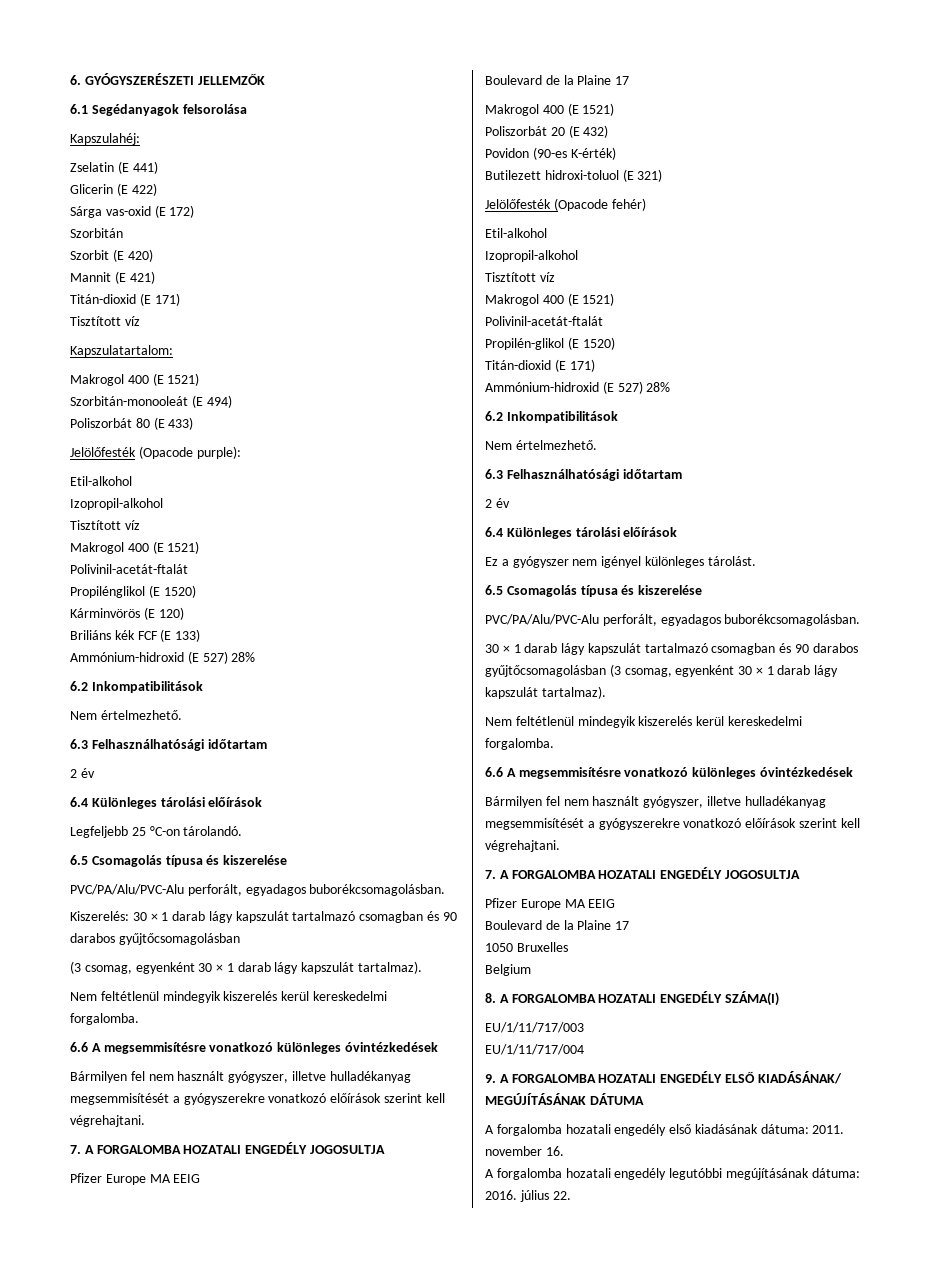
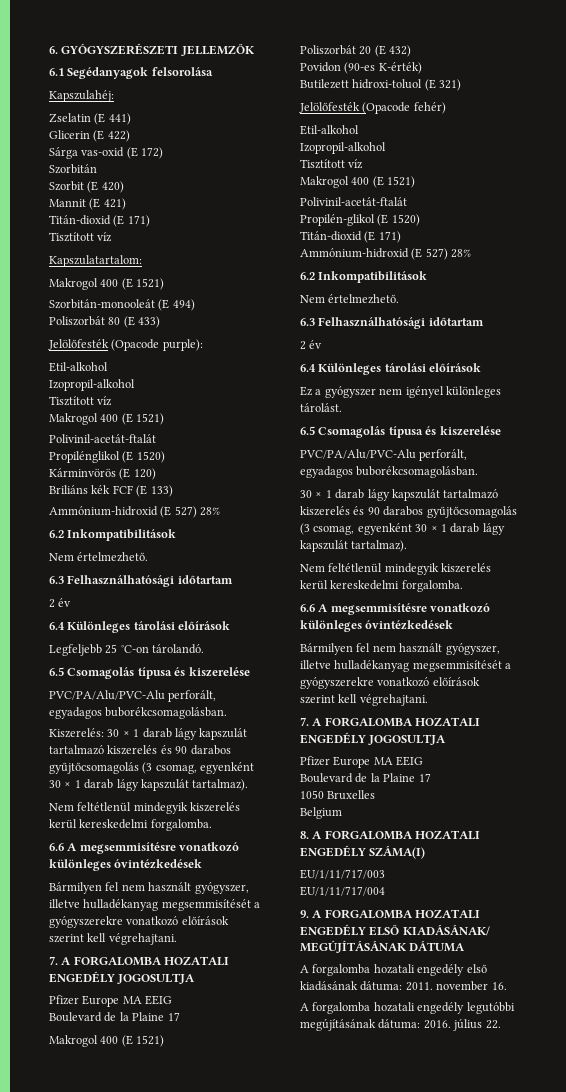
[359,911,457,923] [70,933,240,945] csomagban és 90 darabos gyűjtőcsomagolásban // -> [107,745,231,755] [49,762,139,774] kiszerelés és 90 darabos gyűjtőcsomagolás
[711,643,858,655] [485,665,606,677] csomagban és 90 darabos gyűjtőcsomagolásban -> [300,506,517,518] kiszerelés és 90 darabos gyűjtőcsomagolás

